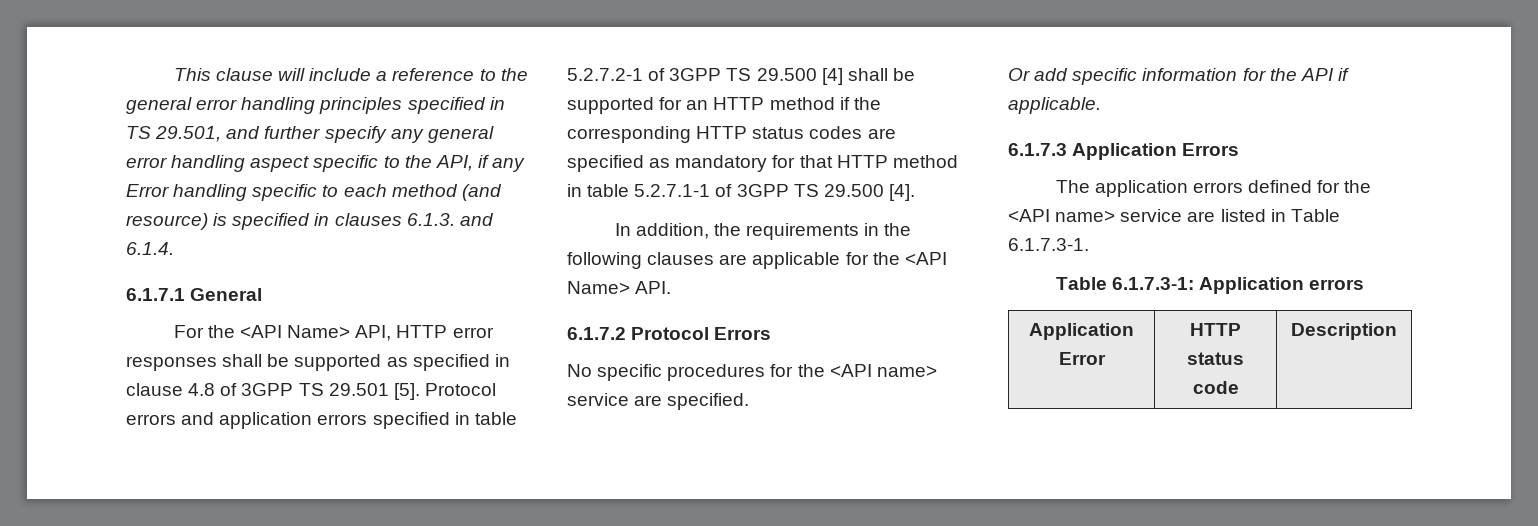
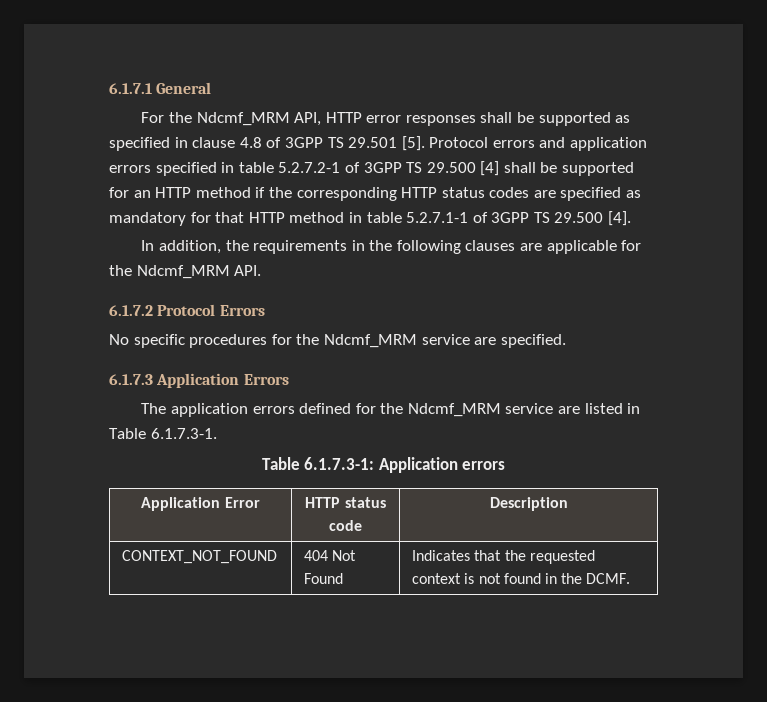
[173,68,528,81] [126,97,505,114] [126,126,494,143] [126,155,526,172] [126,184,502,201] [126,213,494,230] [126,242,174,255] This clause will include a reference to the general error handling principles specified in TS 29.501, and further specify any general error handling aspect specific to the API, if any Error handling specific to each method (and resource) is specified in clauses 6.1.3. and 6.1.4. // -> (109, 88) none
[240,325,351,338] <API Name> -> [196,112,290,126] Ndcmf_MRM
[904,252,947,265] [567,281,630,294] <API Name> -> [136,265,230,279] Ndcmf_MRM
[829,364,937,377] <API name> -> [323,334,417,348] Ndcmf_MRM
[1008,68,1349,85] [1008,97,1101,114] // Or add specific information for the API if applicable. -> (566, 341) none
[1008,209,1116,222] <API name> -> [407,403,501,417] Ndcmf_MRM
(1397, 331) none -> [122,550,278,564] [304,550,357,561] [304,573,344,584] [412,550,595,564] [412,573,631,584] // CONTEXT_NOT_FOUND | 404 Not Found | Indicates that the requested context is not found in the DCMF.

